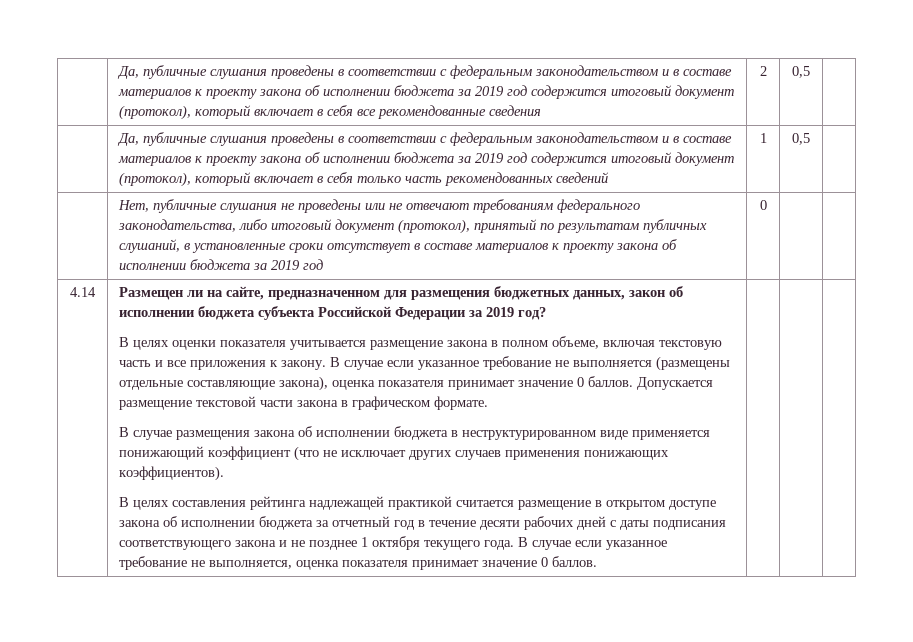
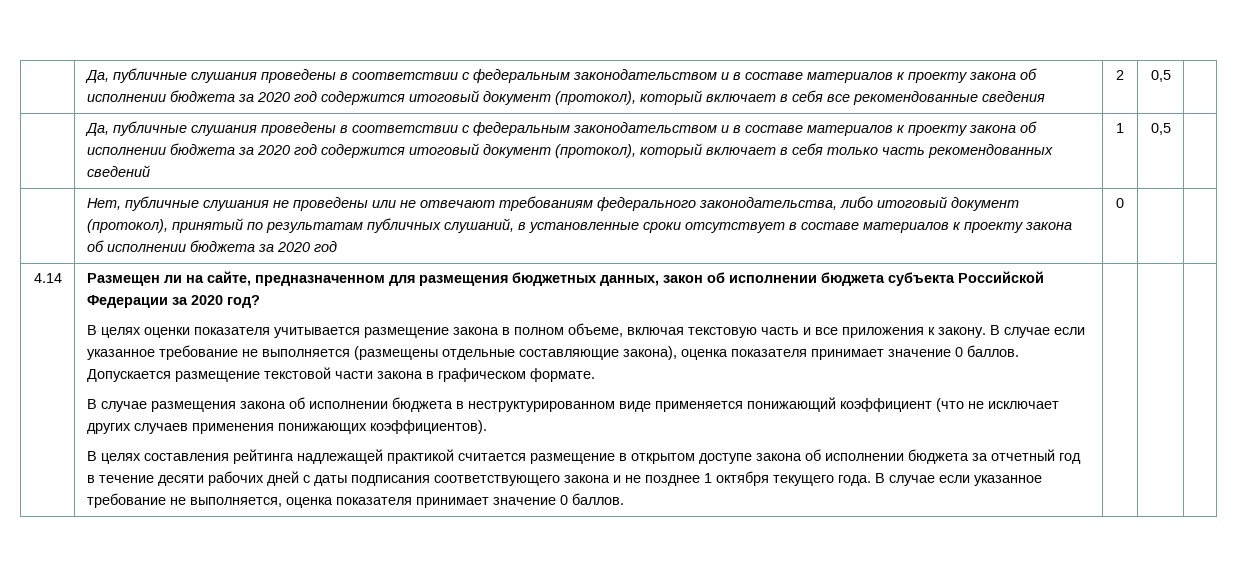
[475,86,505,96] 2019 -> [256,92,290,102] 2020
[475,153,505,163] 2019 -> [256,145,290,155] 2020
[271,260,301,270] 2019 -> [276,242,310,252] 2020
[486,307,515,317] 2019 -> [190,295,223,305] 2020

